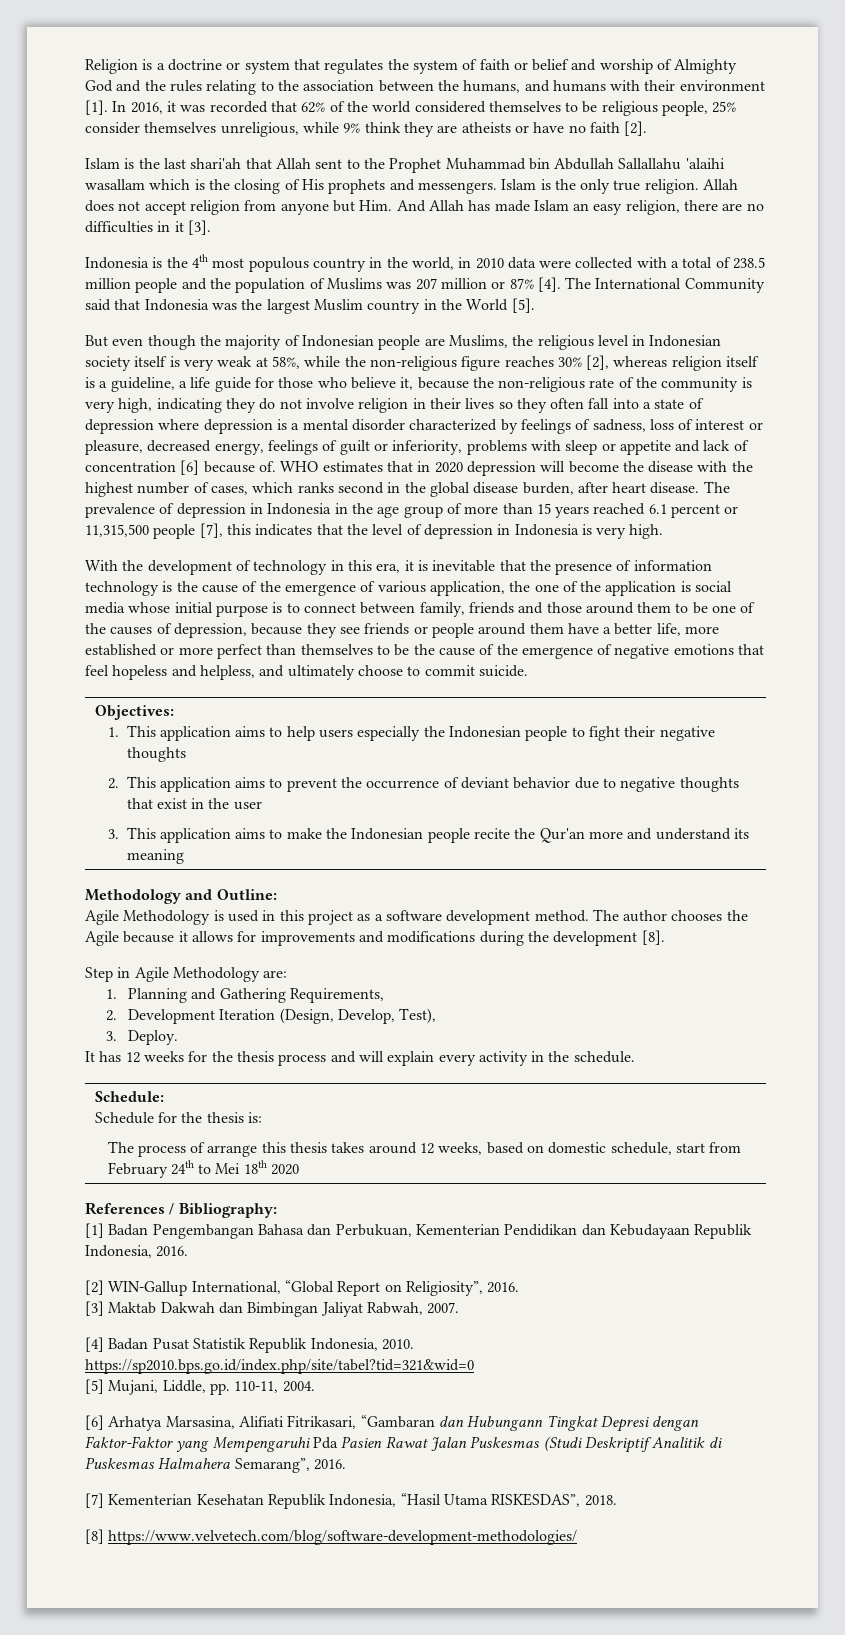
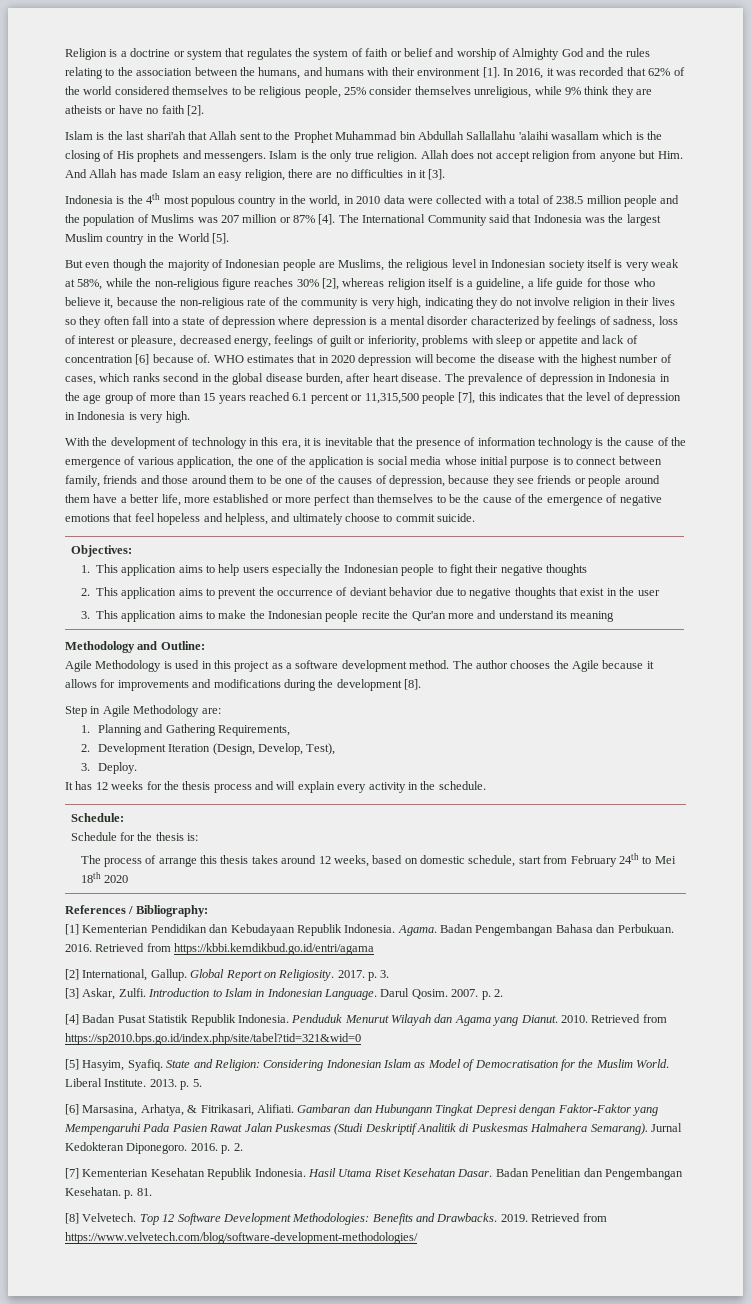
[108,1224,412,1239] Badan Pengembangan Bahasa dan Perbukuan, -> (79, 929) none
[85,1245,189,1258] [85,1280,520,1296] [85,1301,423,1317] Indonesia, 2016. // [2] WIN-Gallup International, “Global Report on Religiosity”, 2016. // [3] Maktab Dakwah dan Bimbingan Jaliyat Rabwah, -> [344,924,674,936] [65,943,375,955] [65,969,390,981] [65,988,448,1000] Indonesia. Agama. Badan Pengembangan Bahasa dan Perbukuan. 2016. Retrieved from https://kbbi.kemdikbud.go.id/entri/agama // [2] International, Gallup. Global Report on Religiosity. 2017. p. 3. // [3] Askar, Zulfi. Introduction to Islam in Indonesian Language. Darul Qosim.
(460, 1308) none -> [481,989,503,1000] p. 2.
[310,1338,414,1351] [85,1359,474,1374] [85,1379,315,1395] [85,1415,435,1431] Indonesia, 2010. https://sp2010.bps.go.id/index.php/site/tabel?tid=321&wid=0 // [5] Mujani, Liddle, pp. 110-11, 2004. // [6] Arhatya Marsasina, Alifiati Fitrikasari, “Gambaran -> [237,1014,667,1026] [65,1033,361,1045] [65,1059,669,1071] [65,1078,202,1090] [65,1104,351,1116] Indonesia. Penduduk Menurut Wilayah dan Agama yang Dianut. 2010. Retrieved from https://sp2010.bps.go.id/index.php/site/tabel?tid=321&wid=0 // [5] Hasyim, Syafiq. State and Religion: Considering Indonesian Islam as Model of Democratisation for the Muslim World. Liberal Institute. 2013. p. 5. // [6] Marsasina, Arhatya, & Fitrikasari, Alifiati. Gambaran
[312,1437,338,1449] Pda -> [142,1123,170,1132] Pada
[234,1458,346,1473] Semarang”, 2016. -> [590,1123,682,1135] [65,1142,243,1154] Semarang). Jurnal Kedokteran Diponegoro. 2016. p. 2.
[329,1493,617,1507] [85,1529,104,1544] Indonesia, “Hasil Utama RISKESDAS”, 2018. // [8] -> [254,1168,683,1180] [65,1187,152,1199] [65,1213,607,1225] Indonesia. Hasil Utama Riset Kesehatan Dasar. Badan Penelitian dan Pengembangan Kesehatan. p. 81. // [8] Velvetech. Top 12 Software Development Methodologies: Benefits and Drawbacks. 2019. Retrieved from

